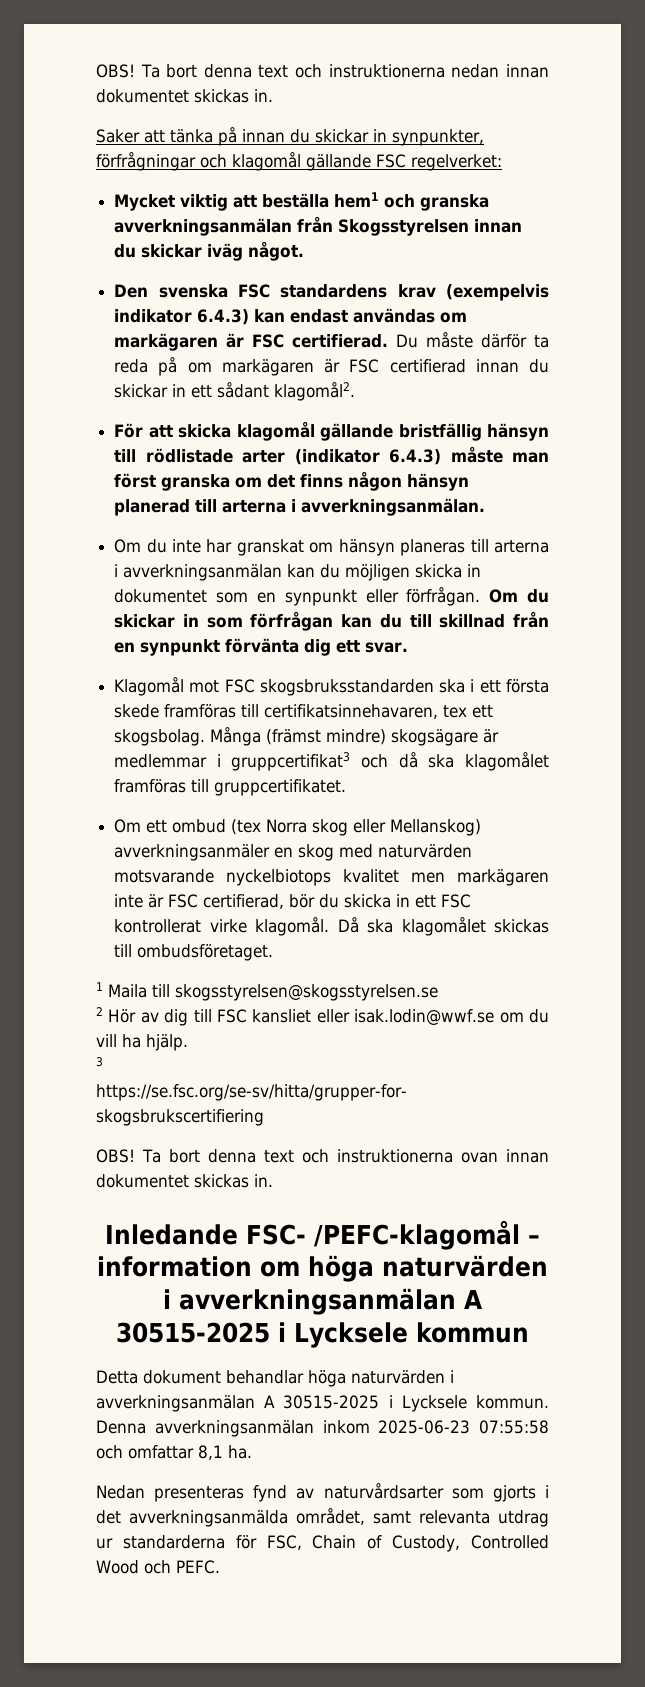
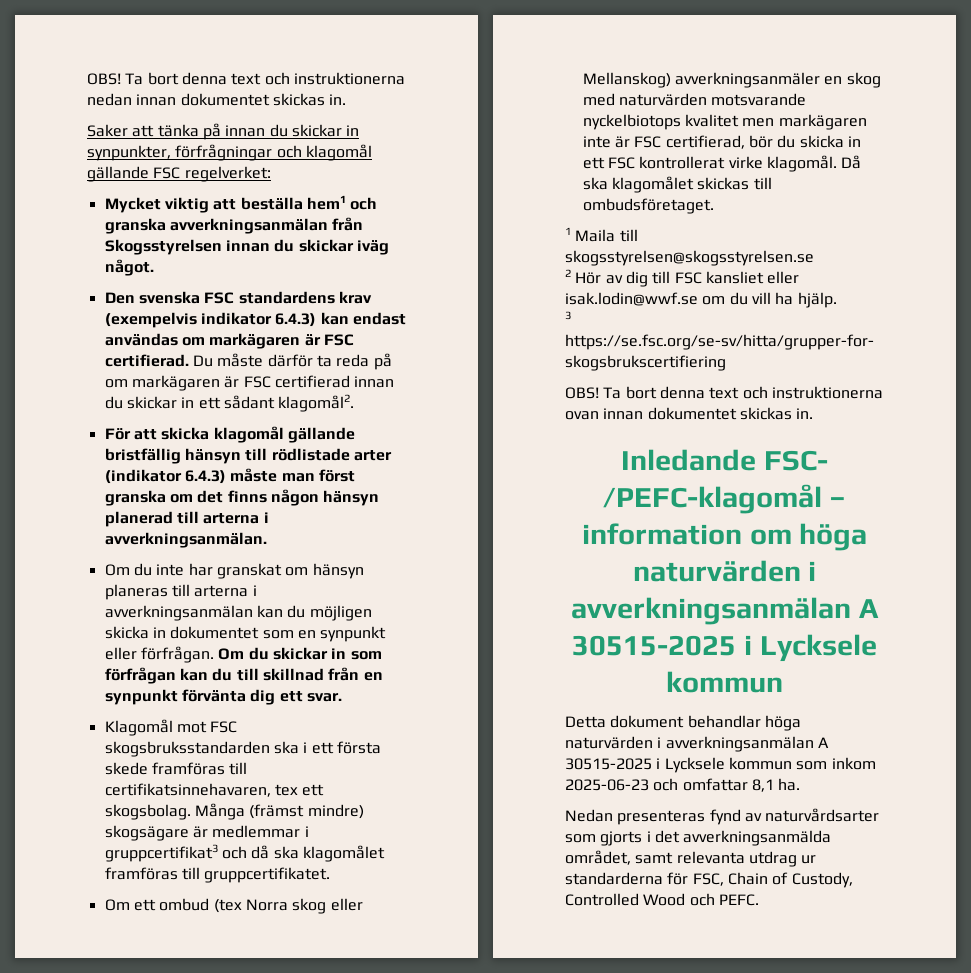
[476,1395,549,1409] [96,1420,314,1437] kommun. Denna avverkningsanmälan -> [728,757,828,770] kommun som
[479,1420,549,1434] 07:55:58 -> (649, 785) none

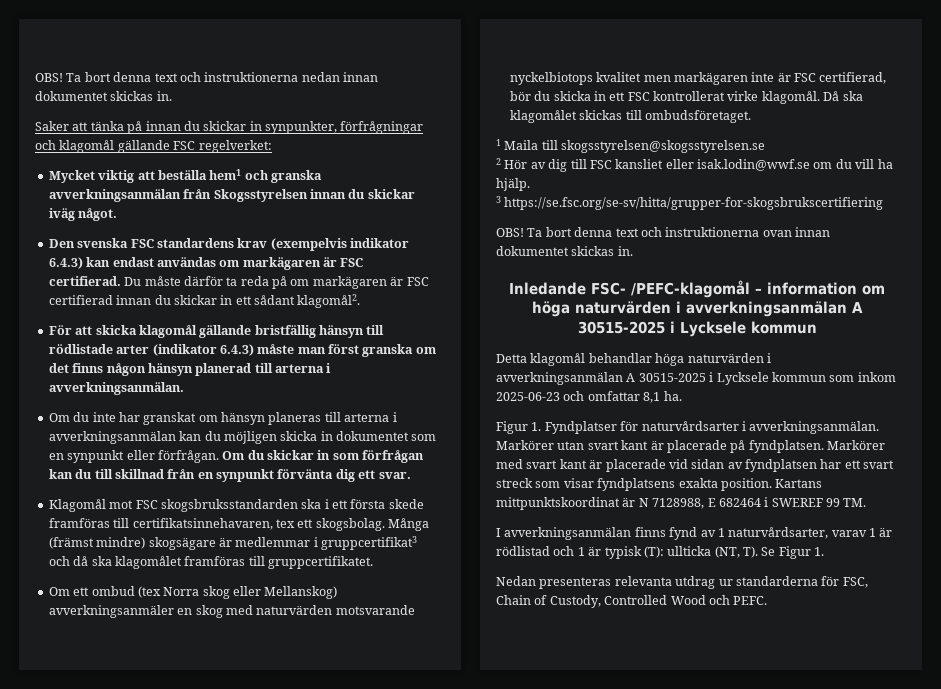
[610,715,685,728] dokument -> [530,353,586,366] klagomål
[565,808,880,825] [565,830,832,846] [565,850,674,865] Nedan presenteras fynd av naturvårdsarter som gjorts i det avverkningsanmälda området, samt -> [496,421,880,434] [496,440,885,453] [496,459,895,472] [496,478,823,491] [496,497,867,510] [496,527,893,540] [496,546,825,559] [496,576,612,589] Figur 1. Fyndplatser för naturvårdsarter i avverkningsanmälan. Markörer utan svart kant är placerade på fyndplatsen. Markörer med svart kant är placerade vid sidan av fyndplatsen har ett svart streck som visar fyndplatsens exakta position. Kartans mittpunktskoordinat är N 7128988, E 682464 i SWEREF 99 TM. // I avverkningsanmälan finns fynd av 1 naturvårdsarter, varav 1 är rödlistad och 1 är typisk (T): ullticka (NT, T). Se Figur 1. // Nedan presenteras

